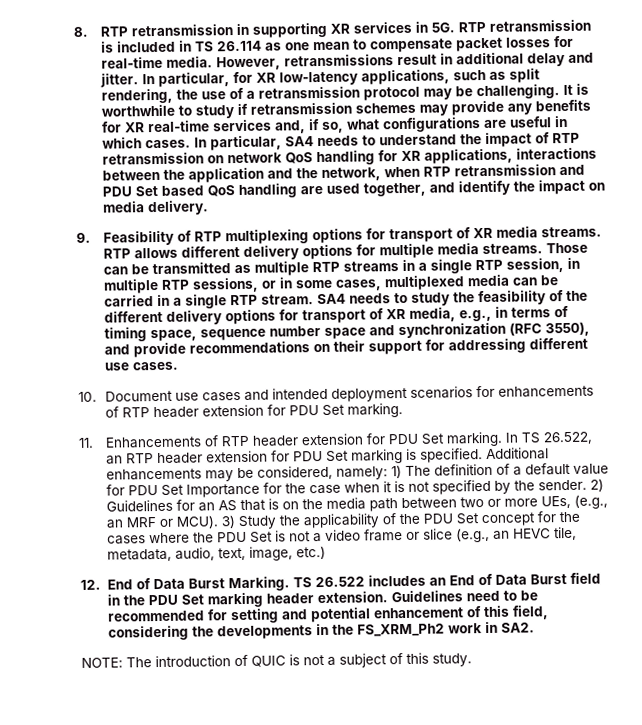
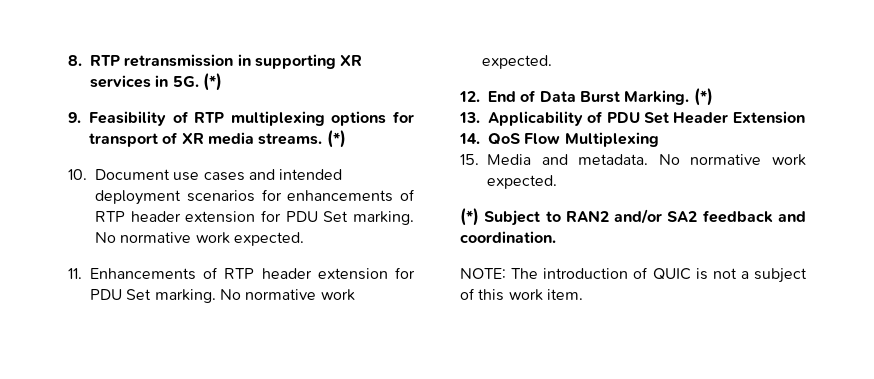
[457,19,591,33] [100,35,574,53] [100,52,594,71] [99,68,540,88] [100,83,589,104] [100,99,591,119] [101,115,568,134] [101,132,580,151] [101,147,597,166] [101,164,585,183] [101,179,605,199] [102,200,209,216] RTP retransmission is included in TS 26.114 as one mean to compensate packet losses for real-time media. However, retransmissions result in additional delay and jitter. In particular, for XR low-latency applications, such as split rendering, the use of a retransmission protocol may be challenging. It is worthwhile to study if retransmission schemes may provide any benefits for XR real-time services and, if so, what configurations are useful in which cases. In particular, SA4 needs to understand the impact of RTP retransmission on network QoS handling for XR applications, interactions between the application and the network, when RTP retransmission and PDU Set based QoS handling are used together, and identify the impact on media delivery. -> [202,73,222,91] (*)
[102,242,588,260] [102,257,580,276] [102,274,559,294] [103,290,588,309] [103,305,569,325] [103,321,590,342] [103,337,588,358] [103,361,179,371] RTP allows different delivery options for multiple media streams. Those can be transmitted as multiple RTP streams in a single RTP session, in multiple RTP sessions, or in some cases, multiplexed media can be carried in a single RTP stream. SA4 needs to study the feasibility of the different delivery options for transport of XR media, e.g., in terms of timing space, sequence number space and synchronization (RFC 3550), and provide recommendations on their support for addressing different use cases. -> [326,130,346,148] (*)
(403, 410) none -> [95,232,304,246] No normative work expected.
[504,431,593,445] [105,447,549,465] [105,462,609,482] [105,478,604,498] [105,494,608,512] [105,511,580,530] [106,526,577,545] [106,545,326,562] In TS 26.522, an RTP header extension for PDU Set marking is specified. Additional enhancements may be considered, namely: 1) The definition of a default value for PDU Set Importance for the case when it is not specified by the sender. 2) Guidelines for an AS that is on the media path between two or more UEs, (e.g., an MRF or MCU). 3) Study the applicability of the PDU Set concept for the cases where the PDU Set is not a video frame or slice (e.g., an HEVC tile, metadata, audio, text, image, etc.) -> [219,289,355,301] [482,55,552,69] No normative work expected.
[292,572,601,588] [106,590,538,608] [107,605,549,624] [107,621,535,641] TS 26.522 includes an End of Data Burst field in the PDU Set marking header extension. Guidelines need to be recommended for setting and potential enhancement of this field, considering the developments in the FS_XRM_Ph2 work in SA2. -> [693,88,713,106] [459,111,805,126] [459,132,659,147] [460,154,806,166] [487,175,557,189] [460,208,806,226] [460,231,556,243] (*) // 13. Applicability of PDU Set Header Extension // 14. QoS Flow Multiplexing // 15. Media and metadata. No normative work expected. // (*) Subject to RAN2 and/or SA2 feedback and coordination.
[432,653,472,667] study. -> [508,289,583,301] work item.

